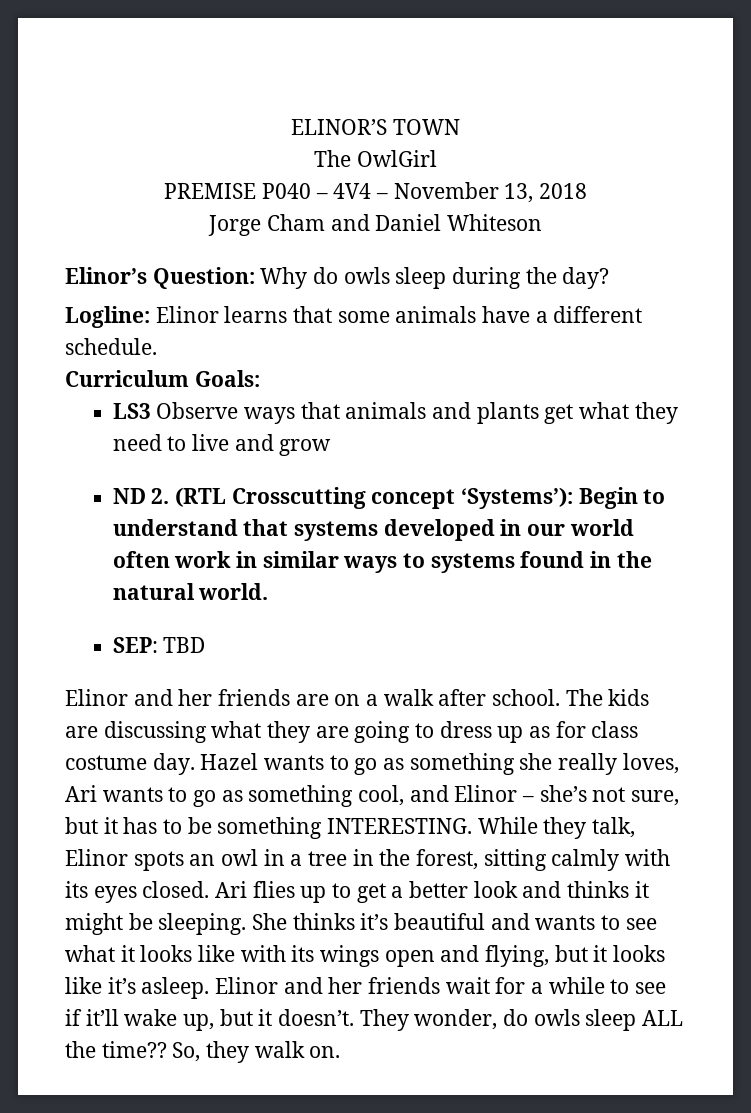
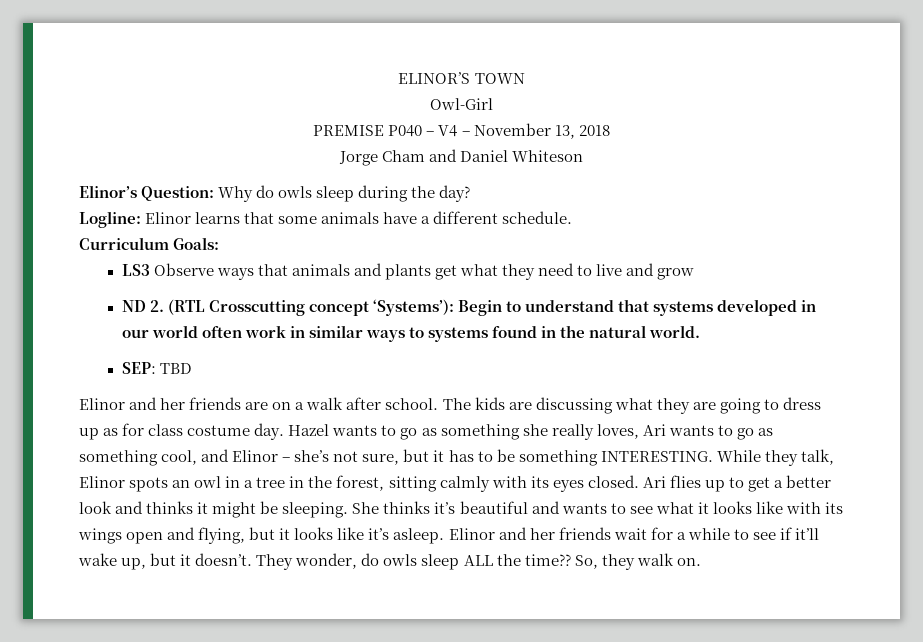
[314,150,437,167] The OwlGirl -> [430,98,493,110] Owl-Girl
[333,183,372,199] 4V4 -> [438,125,458,137] V4

